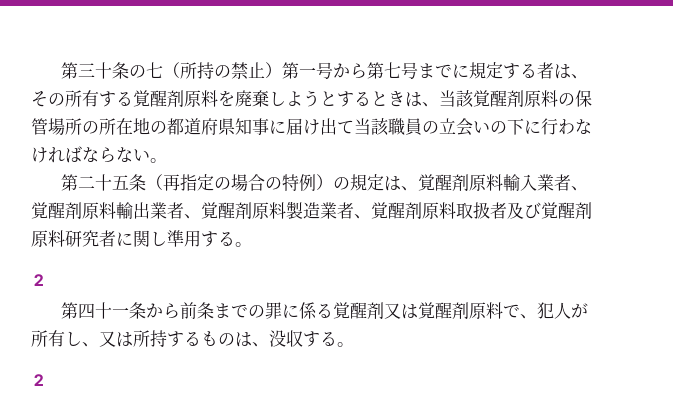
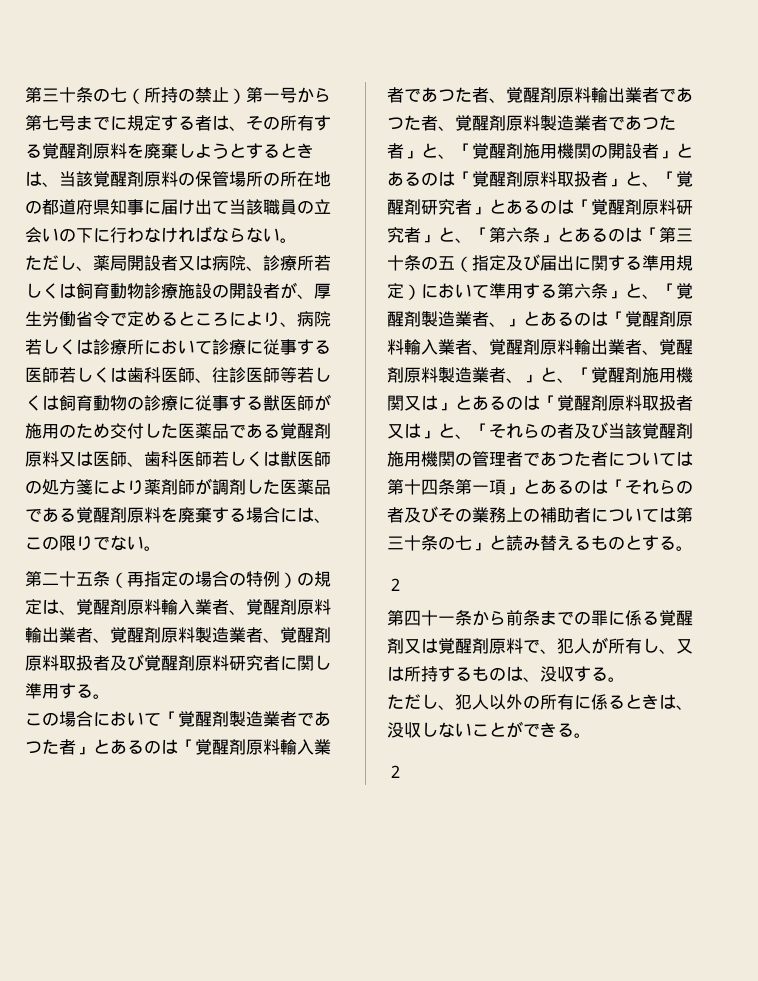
(167, 160) none -> [25,255,331,271] [25,282,331,299] [25,311,331,327] [25,339,331,355] [25,367,331,383] [25,394,331,411] [25,423,331,439] [25,451,331,467] [25,478,331,495] [25,507,331,523] [25,535,161,551] // ただし、薬局開設者又は病院、診療所若しくは飼育動物診療施設の開設者が、厚生労働省令で定めるところにより、病院若しくは診療所において診療に従事する医師若しくは歯科医師、往診医師等若しくは飼育動物の診療に従事する獣医師が施用のため交付した医薬品である覚醒剤原料又は医師、歯科医師若しくは獣医師の処方箋により薬剤師が調剤した医薬品である覚醒剤原料を廃棄する場合には、この限りでない。
(252, 244) none -> [25,711,331,727] [25,739,331,755] [387,87,693,103] [387,115,676,131] [387,143,693,159] [387,171,693,187] [387,199,693,215] [387,227,693,243] [387,254,693,272] [387,283,693,300] [387,311,693,327] [387,339,693,355] [387,367,693,383] [387,395,693,411] [387,422,693,439] [387,451,693,467] [387,479,693,495] [387,506,693,523] [387,535,693,551] // この場合において「覚醒剤製造業者であつた者」とあるのは「覚醒剤原料輸入業者であつた者、覚醒剤原料輸出業者であつた者、覚醒剤原料製造業者であつた者」と、「覚醒剤施用機関の開設者」とあるのは「覚醒剤原料取扱者」と、「覚醒剤研究者」とあるのは「覚醒剤原料研究者」と、「第六条」とあるのは「第三十条の五（指定及び届出に関する準用規定）において準用する第六条」と、「覚醒剤製造業者、」とあるのは「覚醒剤原料輸入業者、覚醒剤原料輸出業者、覚醒剤原料製造業者、」と、「覚醒剤施用機関又は」とあるのは「覚醒剤原料取扱者又は」と、「それらの者及び当該覚醒剤施用機関の管理者であつた者については第十四条第一項」とあるのは「それらの者及びその業務上の補助者については第三十条の七」と読み替えるものとする。
(354, 344) none -> [387,694,693,710] [387,721,591,738] // ただし、犯人以外の所有に係るときは、没収しないことができる。

